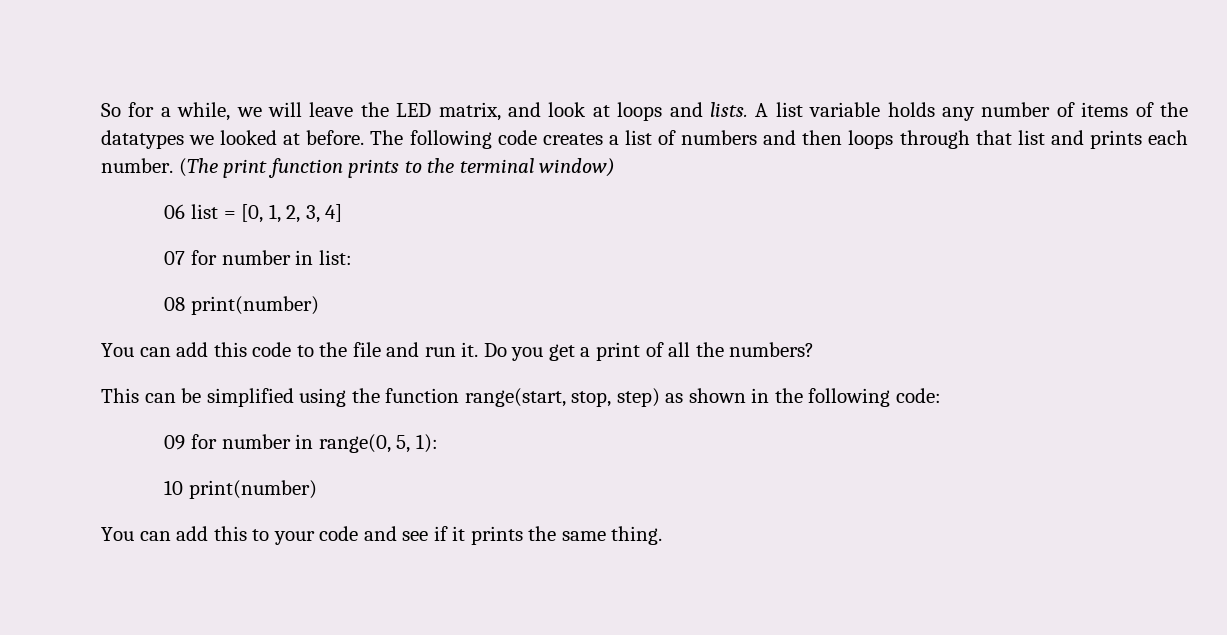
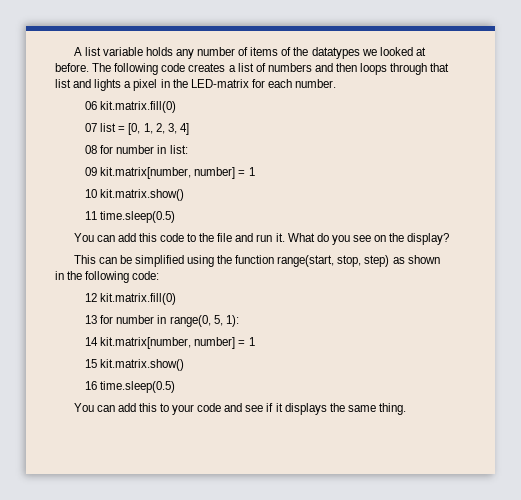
[101,102,748,121] So for a while, we will leave the LED matrix, and look at loops and lists. -> (73, 51) none
[1089,130,1188,149] [101,158,616,178] prints each number. (The print function prints to the terminal window) -> [94,79,337,91] lights a pixel in the LED-matrix for each number.
(186, 211) none -> [100,101,177,113] [85,123,98,132] kit.matrix.fill(0) // 07
[164,251,186,265] 07 -> [85,145,98,154] 08
[164,296,320,315] 08 print(number) -> [85,167,255,179] [85,189,185,201] [85,211,176,223] 09 kit.matrix[number, number] = 1 // 10 kit.matrix.show() // 11 time.sleep(0.5)
[483,342,815,361] Do you get a print of all the numbers? -> [287,233,450,245] What do you see on the display?
[164,435,186,450] 09 -> [85,293,177,305] [85,315,98,324] 12 kit.matrix.fill(0) // 13
[164,480,318,499] 10 print(number) -> [85,337,255,349] [85,359,185,371] [85,381,176,393] 14 kit.matrix[number, number] = 1 // 15 kit.matrix.show() // 16 time.sleep(0.5)
[470,526,523,545] prints -> [284,403,327,415] displays

